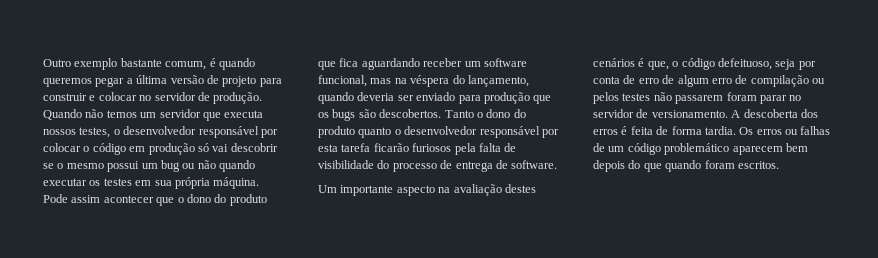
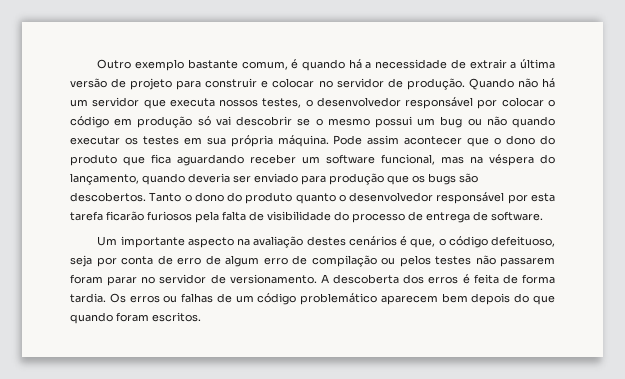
[43,77,125,87] queremos pegar -> [348,59,507,69] há a necessidade de extrair
[106,110,137,118] temos -> [542,78,555,88] há

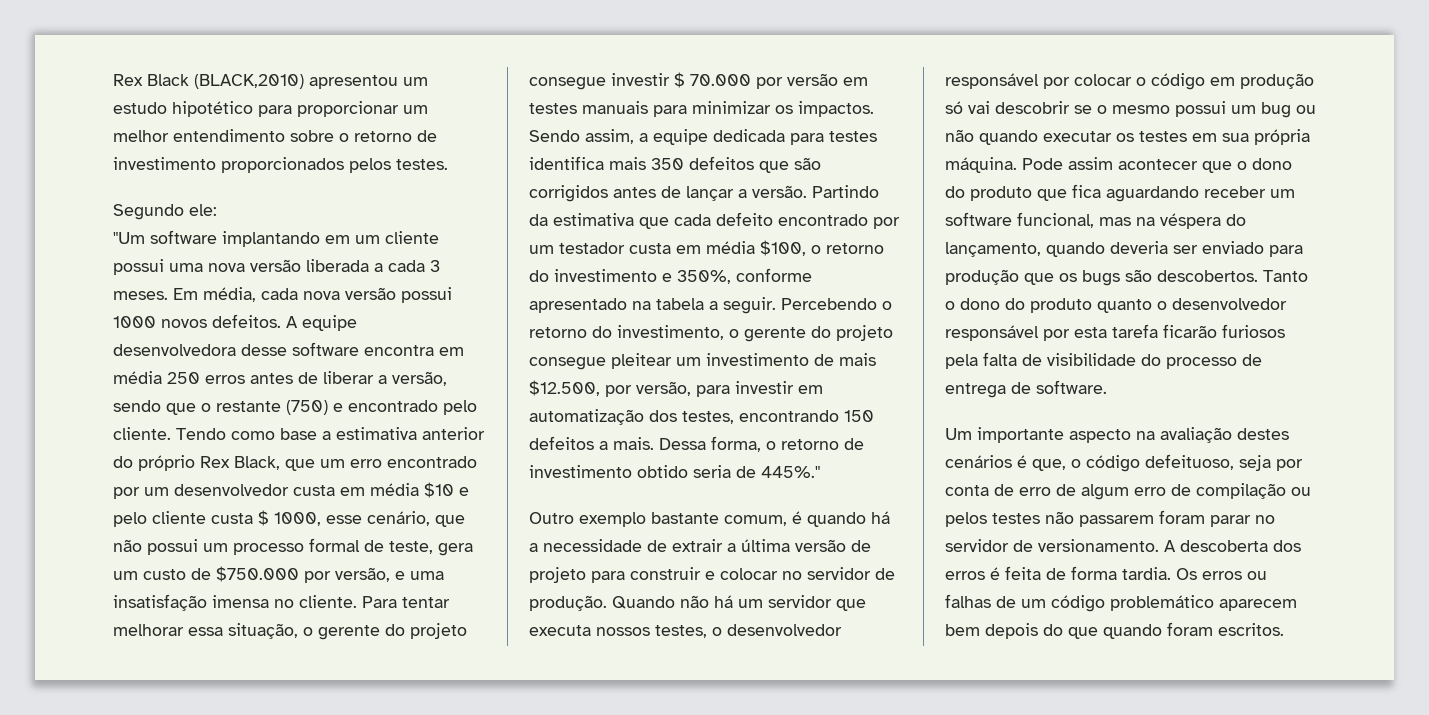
(97, 64) none -> [113,74,428,89] [113,101,428,117] [113,129,437,142] [113,157,448,173] [113,204,217,220] [113,230,439,247] [113,259,440,275] [113,287,452,303] [113,314,357,331] [113,342,464,356] [113,371,447,386] [113,400,477,415] [113,427,485,440] [113,455,477,471] [113,482,469,499] [113,510,465,527] [113,538,473,556] [113,566,444,583] [113,594,450,611] [113,623,467,640] [529,72,868,90] [529,101,874,117] [529,129,877,145] [529,156,821,173] [529,185,879,202] [529,212,900,229] [529,240,884,256] [529,268,812,284] [529,297,892,314] [529,325,893,342] [529,353,876,370] [529,380,823,397] [529,409,874,425] [529,436,864,452] [529,465,820,478] Rex Black (BLACK,2010) apresentou um estudo hipotético para proporcionar um melhor entendimento sobre o retorno de investimento proporcionados pelos testes. // Segundo ele: // "Um software implantando em um cliente possui uma nova versão liberada a cada 3 meses. Em média, cada nova versão possui 1000 novos defeitos. A equipe desenvolvedora desse software encontra em média 250 erros antes de liberar a versão, sendo que o restante (750) e encontrado pelo cliente. Tendo como base a estimativa anterior do próprio Rex Black, que um erro encontrado por um desenvolvedor custa em média $10 e pelo cliente custa $ 1000, esse cenário, que não possui um processo formal de teste, gera um custo de $750.000 por versão, e uma insatisfação imensa no cliente. Para tentar melhorar essa situação, o gerente do projeto consegue investir $ 70.000 por versão em testes manuais para minimizar os impactos. Sendo assim, a equipe dedicada para testes identifica mais 350 defeitos que são corrigidos antes de lançar a versão. Partindo da estimativa que cada defeito encontrado por um testador custa em média $100, o retorno do investimento e 350%, conforme apresentado na tabela a seguir. Percebendo o retorno do investimento, o gerente do projeto consegue pleitear um investimento de mais $12.500, por versão, para investir em automatização dos testes, encontrando 150 defeitos a mais. Dessa forma, o retorno de investimento obtido seria de 445%." //

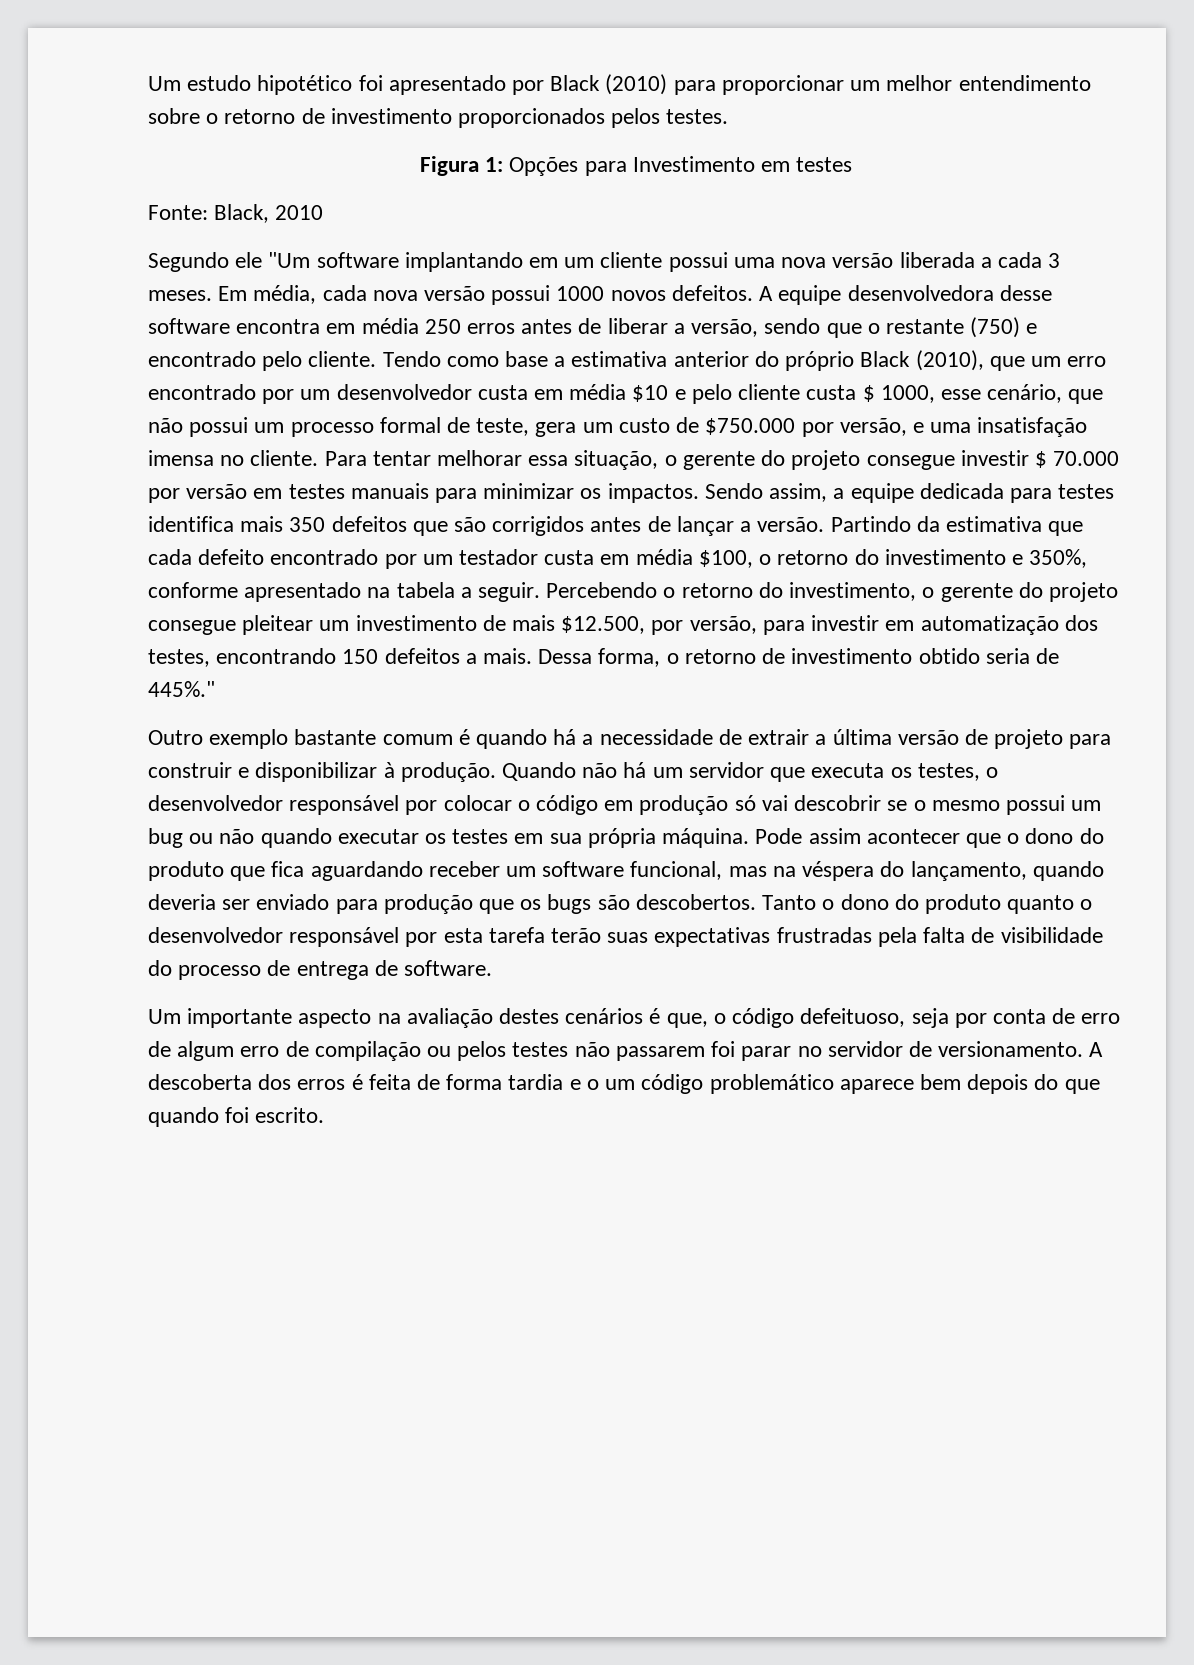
[113,74,428,89] [113,101,253,117] Rex Black (BLACK,2010) apresentou um estudo hipotético -> [148,74,668,95] Um estudo hipotético foi apresentado por Black (2010)
(448, 164) none -> [419,156,853,176] [148,204,324,223] // Figura 1: Opções para Investimento em testes // Fonte: Black, 2010
[189,204,217,216] ele: // -> [235,252,263,268] ele
[200,456,280,470] Rex Black, -> [860,350,984,371] Black (2010),
[724,515,787,526] comum, -> [382,734,453,745] comum
[720,567,895,580] colocar no servidor de -> [255,762,395,782] disponibilizar à
[596,627,650,636] nossos -> [890,767,912,778] os
[1163,324,1285,338] ficarão furiosos -> [551,927,872,947] terão suas expectativas frustradas
[1159,510,1205,524] foram -> [711,1041,736,1057] foi
[1122,567,1267,580] [945,594,1016,608] tardia. Os erros ou falhas de -> [508,1074,599,1090] tardia e o
[1219,599,1297,611] aparecem -> [839,1079,914,1094] aparece
[1167,622,1284,636] foram escritos. -> [225,1107,325,1123] foi escrito.

